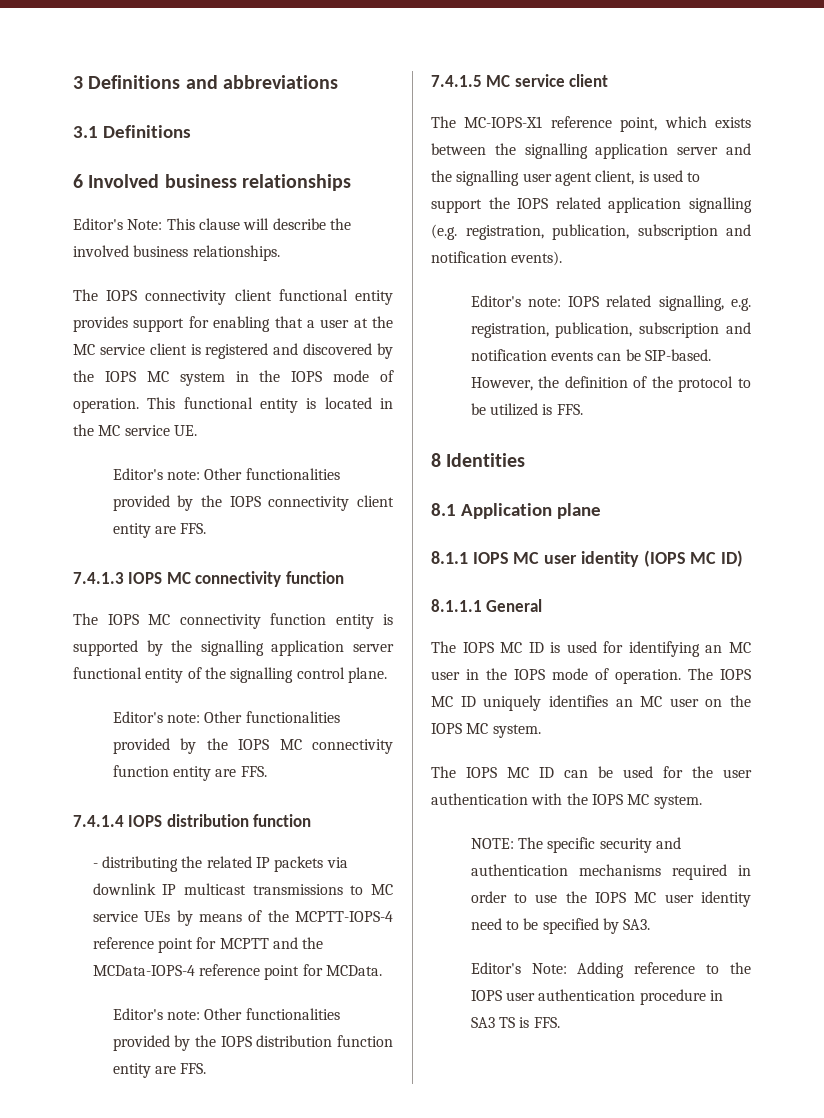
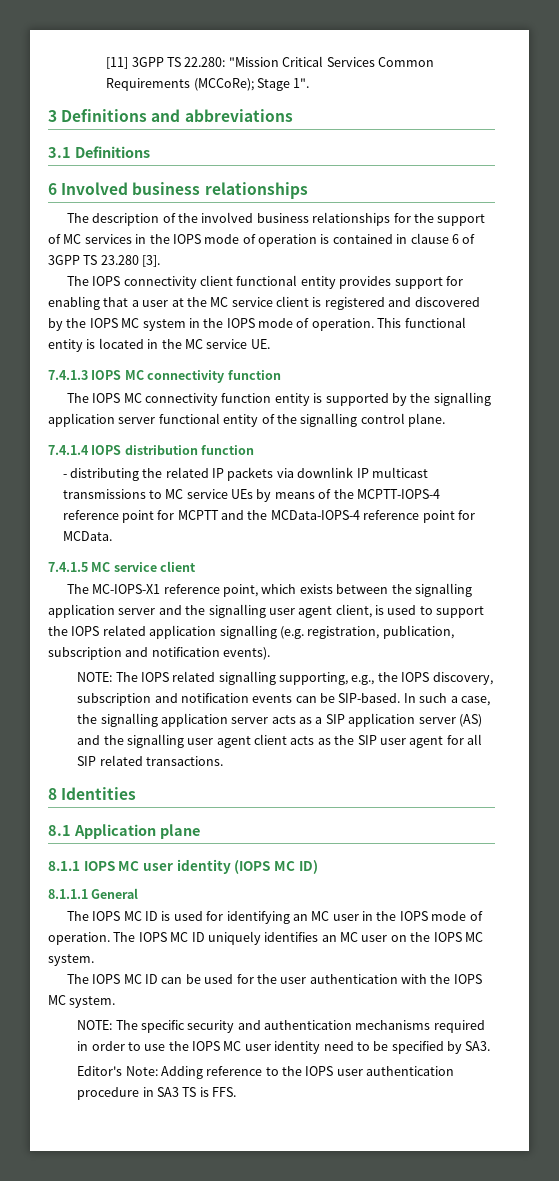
(73, 82) none -> [106,56,434,69] [106,78,310,91] [11] 3GPP TS 22.280: "Mission Critical Services Common Requirements (MCCoRe); Stage 1". //
[73,218,351,230] [73,245,280,261] Editor's Note: This clause will describe the involved business relationships. -> [66,212,486,226] [48,233,476,247] [48,255,161,267] The description of the involved business relationships for the support of MC services in the IOPS mode of operation is contained in clause 6 of 3GPP TS 23.280 [3].
[112,468,340,480] [112,495,394,511] [112,523,207,538] // Editor's note: Other functionalities provided by the IOPS connectivity client entity are FFS. -> (270, 344) none
[112,711,340,723] [112,738,393,754] [112,765,267,781] // Editor's note: Other functionalities provided by the IOPS MC connectivity function entity are FFS. -> (445, 420) none
[112,1008,340,1020] [112,1035,393,1051] [112,1063,207,1078] // Editor's note: Other functionalities provided by the IOPS distribution function entity are FFS. -> (112, 536) none
[470,295,751,311] [470,322,633,338] Editor's note: IOPS related signalling, e.g. registration, publication, -> [77,671,493,685] NOTE: The IOPS related signalling supporting, e.g., the IOPS discovery,
[470,376,751,392] [470,403,583,416] However, the definition of the protocol to be utilized is FFS. -> [403,693,490,706] [77,713,482,727] [77,734,483,748] [77,755,223,766] In such a case, the signalling application server acts as a SIP application server (AS) and the signalling user agent client acts as the SIP user agent for all SIP related transactions.

